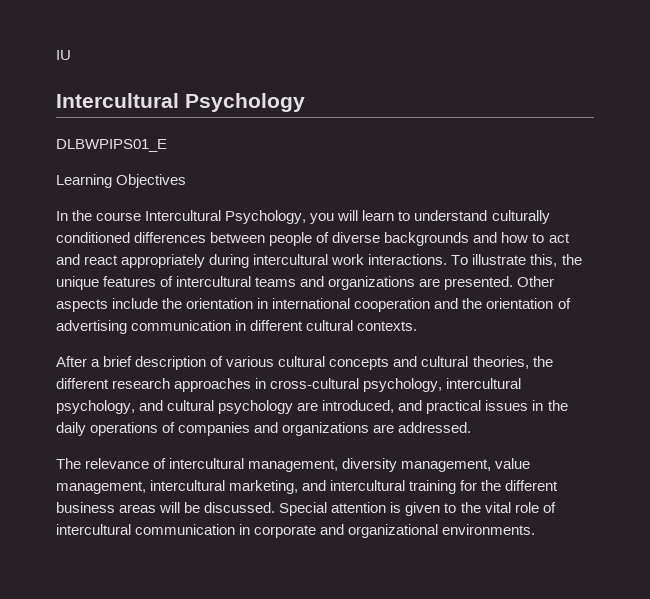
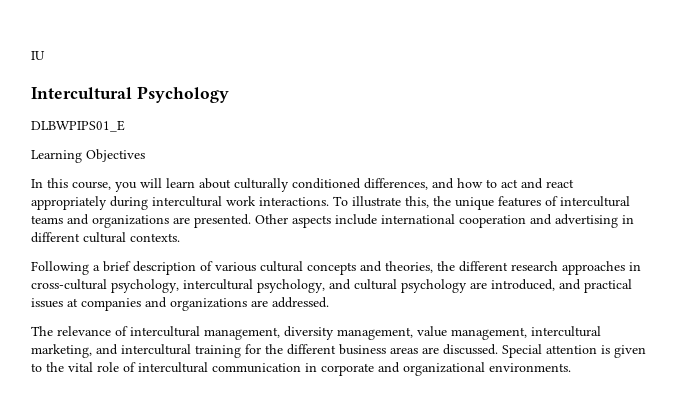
[72,210,550,224] [56,232,470,246] the course Intercultural Psychology, you will learn to understand culturally conditioned differences between people of diverse backgrounds -> [47,178,428,192] this course, you will learn about culturally conditioned differences,
[162,298,571,312] [56,320,232,334] the orientation in international cooperation and the orientation of advertising communication -> [381,214,618,228] international cooperation and advertising
[56,356,87,367] After -> [31,261,89,275] Following
[421,356,469,367] cultural -> (382, 266) none
[532,400,568,411] [56,422,176,436] in the daily operations of -> [67,298,78,307] at
[159,502,201,513] will be -> [422,347,439,354] are

